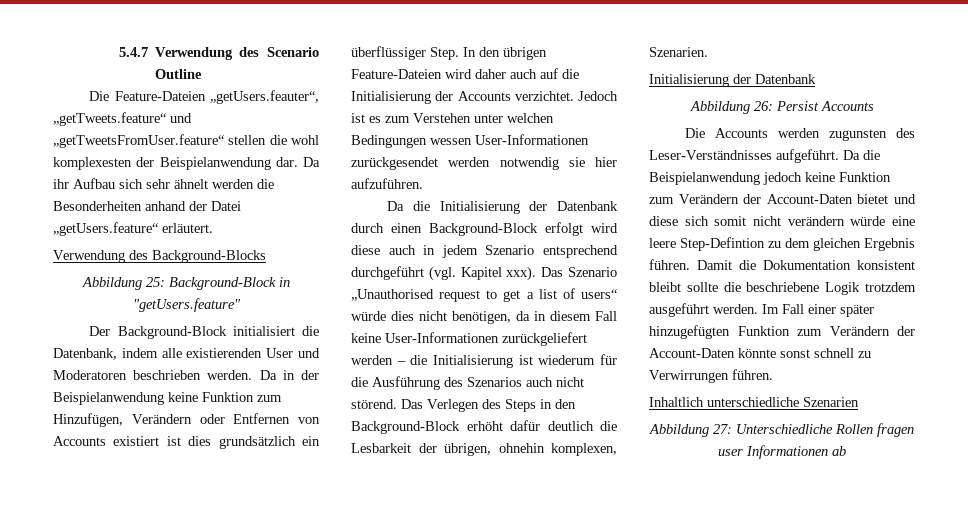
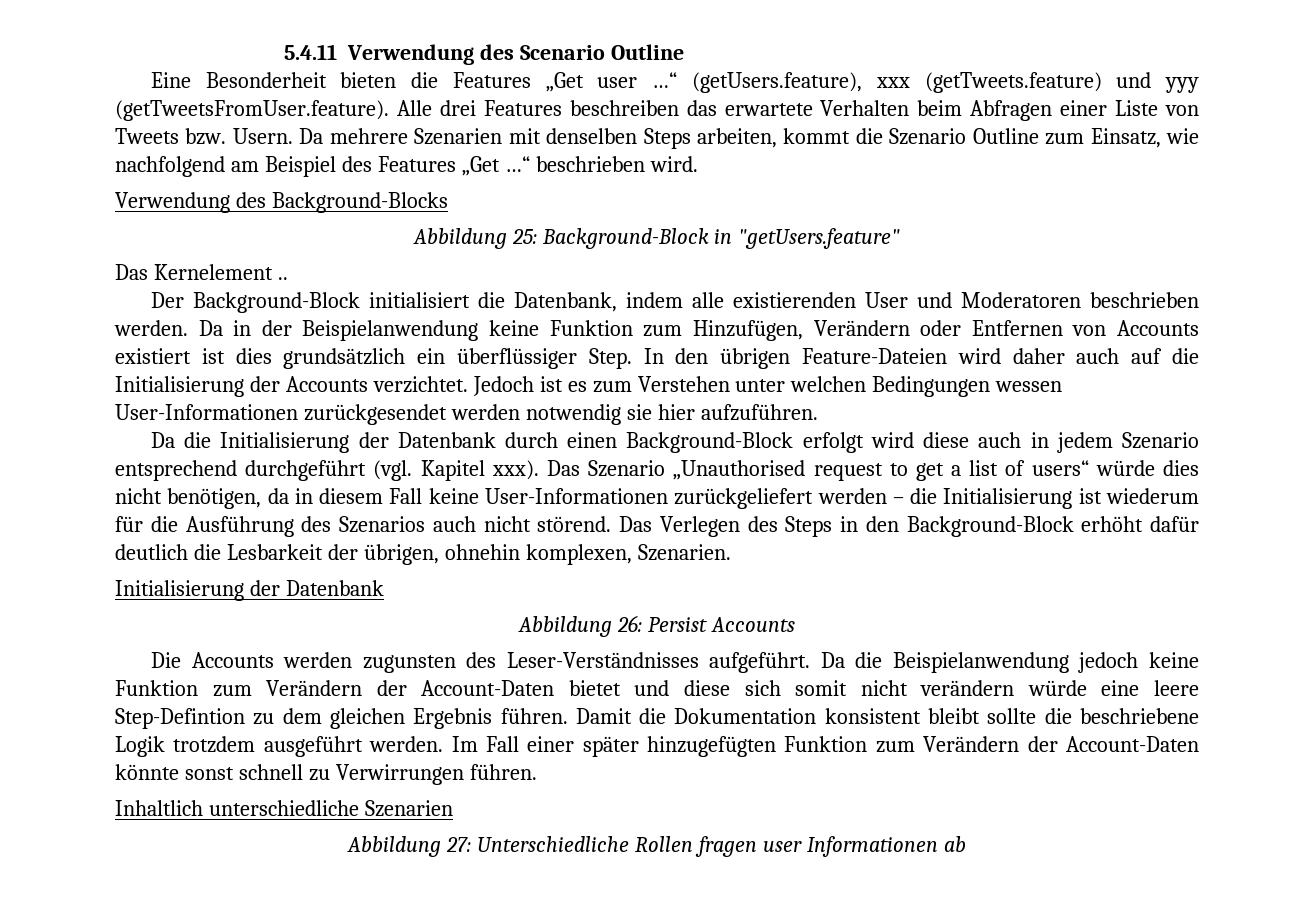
[118,47,148,57] 5.4.7 -> [284,44,338,60] 5.4.11
[89,90,319,104] [53,112,192,126] [53,134,319,148] [53,157,320,170] [53,178,274,189] [53,201,241,211] [53,222,213,236] Die Feature-Dateien „getUsers.feauter“, „getTweets.feature“ und „getTweetsFromUser.feature“ stellen die wohl komplexesten der Beispielanwendung dar. Da ihr Aufbau sich sehr ähnelt werden die Besonderheiten anhand der Datei „getUsers.feature“ erläutert. -> [150,72,1199,93] [115,100,1199,121] [115,128,1199,149] [115,156,698,177] Eine Besonderheit bieten die Features „Get user …“ (getUsers.feature), xxx (getTweets.feature) und yyy (getTweetsFromUser.feature). Alle drei Features beschreiben das erwartete Verhalten beim Abfragen einer Liste von Tweets bzw. Usern. Da mehrere Szenarien mit denselben Steps arbeiten, kommt die Szenario Outline zum Einsatz, wie nachfolgend am Beispiel des Features „Get …“ beschrieben wird.
(241, 305) none -> [115,264,288,280] // Das Kernelement ..

